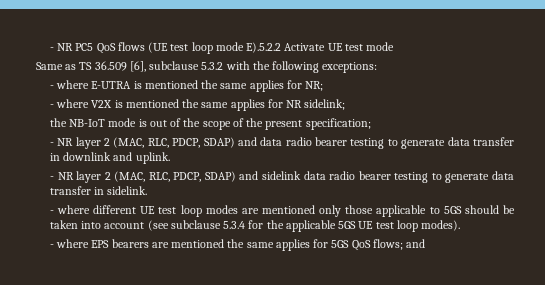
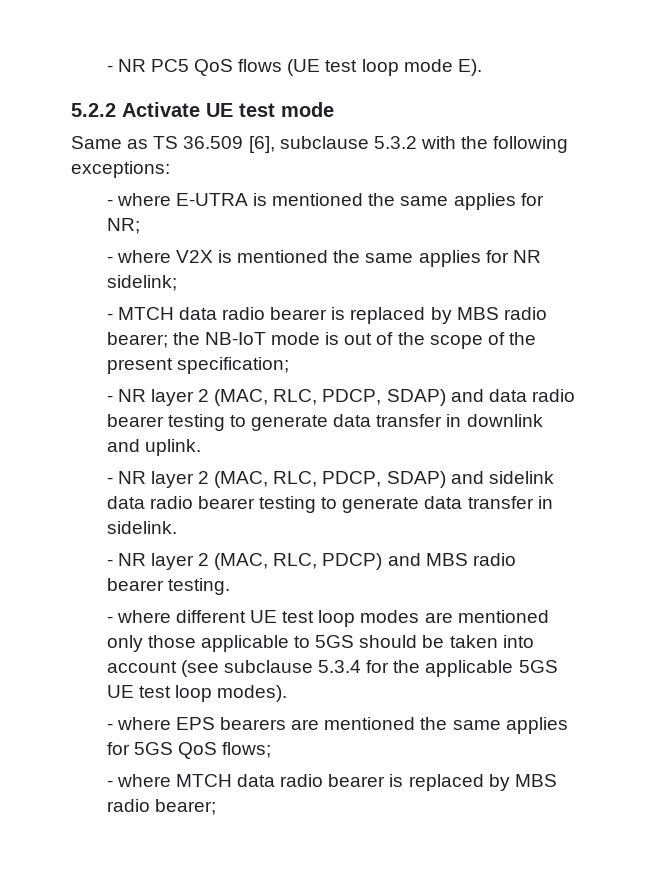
[246,42,282,53] E).5.2.2 -> [457,59,482,76] [71,103,116,117] E). // 5.2.2
(346, 104) none -> [106,307,547,324] [106,332,168,348] - MTCH data radio bearer is replaced by MBS radio bearer;
(148, 190) none -> [106,553,516,570] [106,578,230,595] // - NR layer 2 (MAC, RLC, PDCP) and MBS radio bearer testing.
[406,239,426,248] and -> [106,774,557,791] [106,799,216,815] // - where MTCH data radio bearer is replaced by MBS radio bearer;

